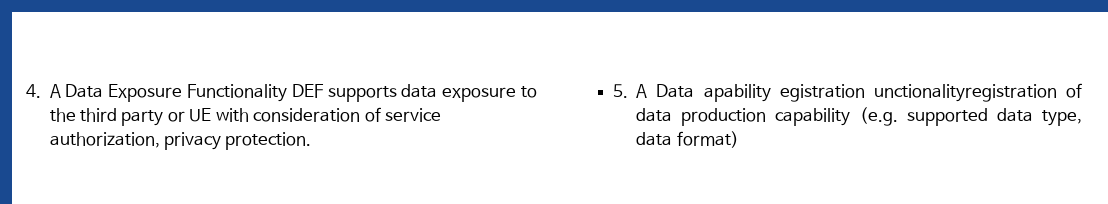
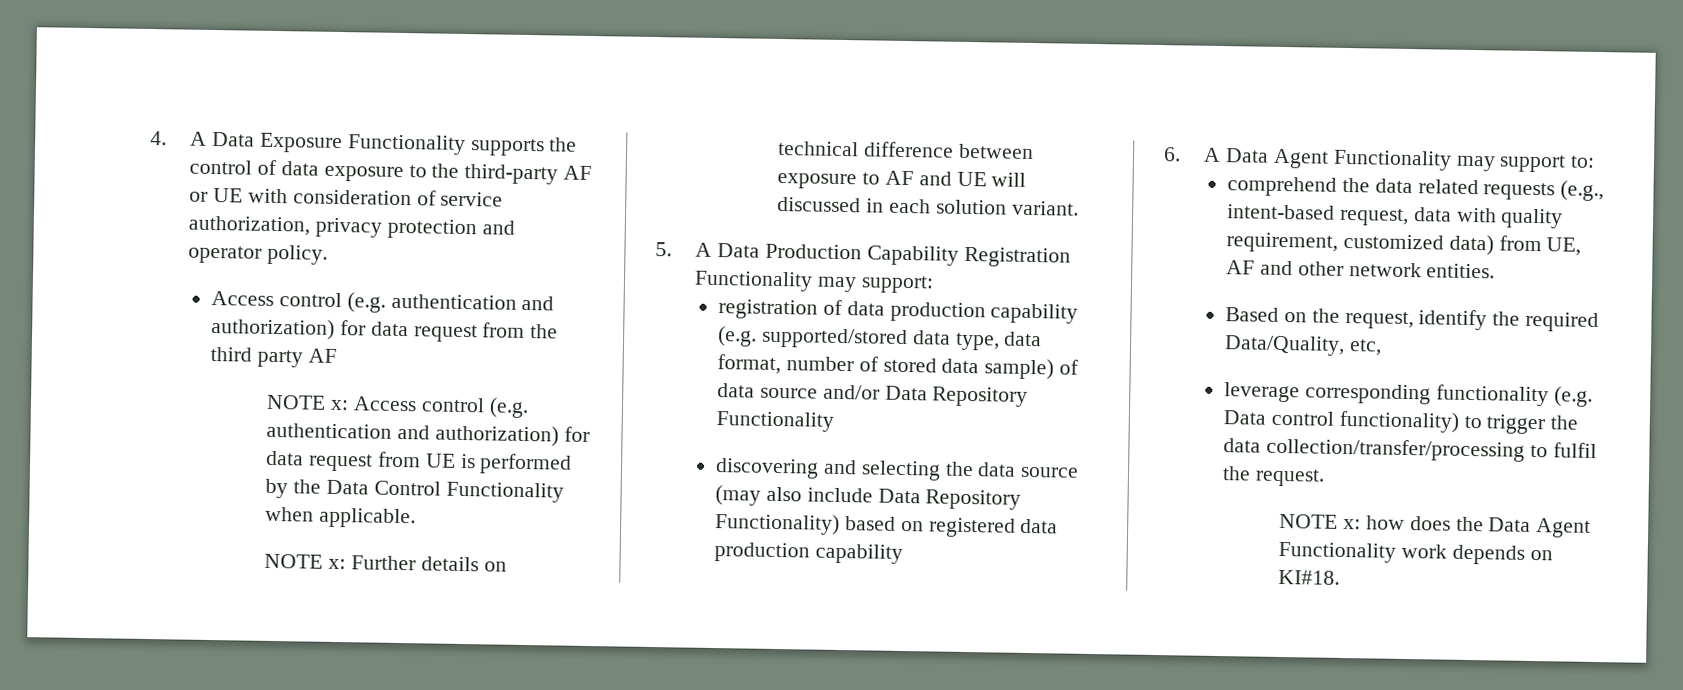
[291,84,397,102] DEF supports -> [469,137,578,157] [189,159,278,176] supports the control of
[79,108,164,126] third party -> [464,163,593,185] third-party AF
[225,132,312,150] [612,84,1057,102] protection. // 5. A Data apability egistration unctionalityregistration -> [387,218,515,240] [188,244,329,265] [211,290,555,313] [211,317,559,343] [210,346,337,368] [266,394,529,419] [266,422,590,447] [266,450,573,475] [265,478,564,503] [265,506,417,529] [264,553,507,572] [778,140,1034,160] [777,170,1027,190] [777,196,1079,216] [655,242,1071,268] [694,270,935,294] [718,299,819,320] protection and operator policy. // Access control (e.g. authentication and authorization) for data request from the third party AF // NOTE x: Access control (e.g. authentication and authorization) for data request from UE is performed by the Data Control Functionality when applicable. // NOTE x: Further details on technical difference between exposure to AF and UE will discussed in each solution variant. // 5. A Data Production Capability Registration Functionality may support: // registration
[906,108,988,126] supported -> [760,327,908,350] supported/stored
[676,131,739,148] format) -> [717,354,1079,380] [717,383,1029,407] [716,411,835,432] [715,458,1080,481] [715,485,1022,510] [714,513,1059,538] [714,542,903,564] [1163,147,1596,173] [1227,176,1605,202] [1227,204,1564,229] [1226,232,1582,256] [1226,260,1496,279] [1225,307,1599,333] [1224,335,1382,356] [1224,382,1593,407] [1223,410,1579,435] [1223,437,1597,462] [1222,466,1325,487] [1279,513,1592,538] [1278,541,1553,565] [1278,569,1341,585] format, number of stored data sample) of data source and/or Data Repository Functionality // discovering and selecting the data source (may also include Data Repository Functionality) based on registered data production capability // 6. A Data Agent Functionality may support to: // comprehend the data related requests (e.g., intent-based request, data with quality requirement, customized data) from UE, AF and other network entities. // Based on the request, identify the required Data/Quality, etc, // leverage corresponding functionality (e.g. Data control functionality) to trigger the data collection/transfer/processing to fulfil the request. // NOTE x: how does the Data Agent Functionality work depends on KI#18.

